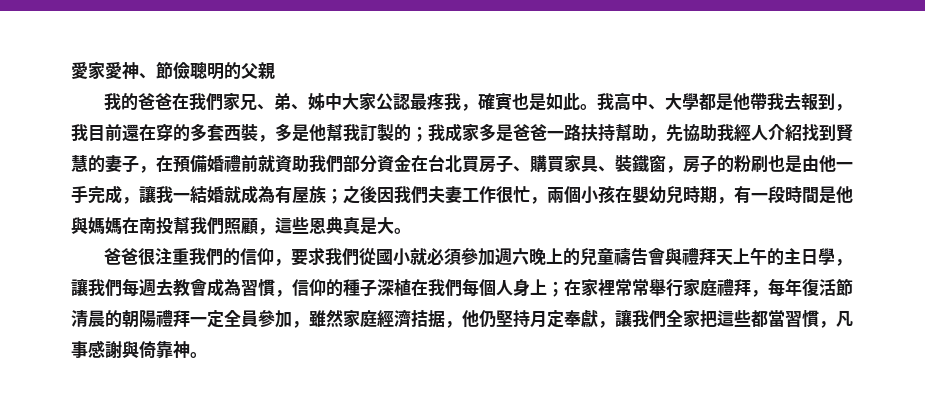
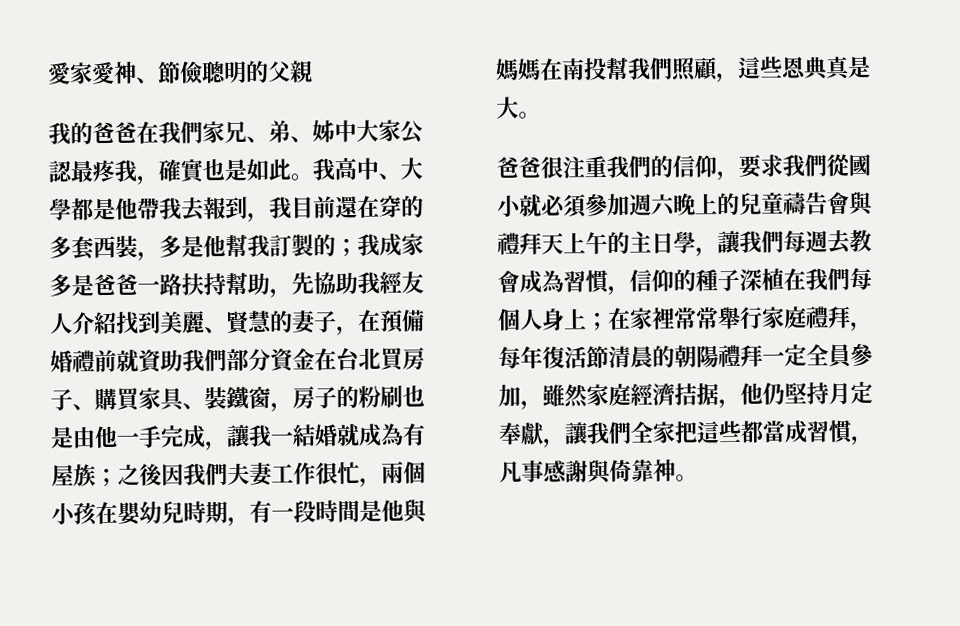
(751, 132) none -> [401,271,424,294] 友
(836, 132) none -> [159,311,227,334] 美麗、
(785, 318) none -> [784,420,808,444] 成

